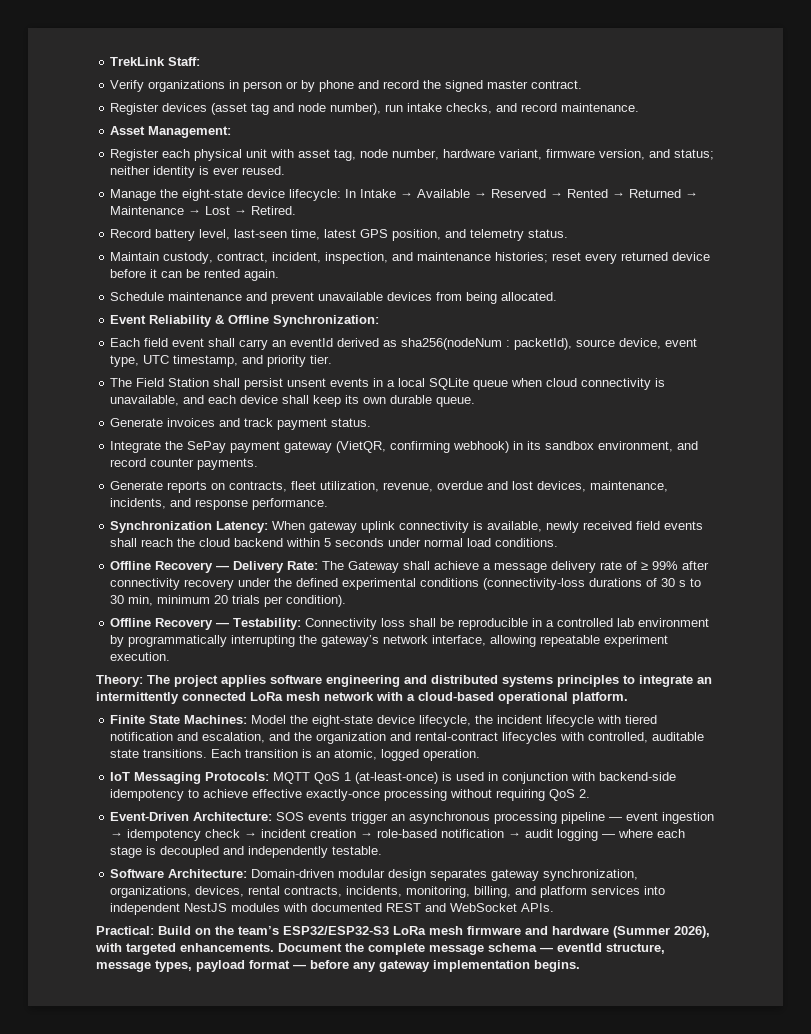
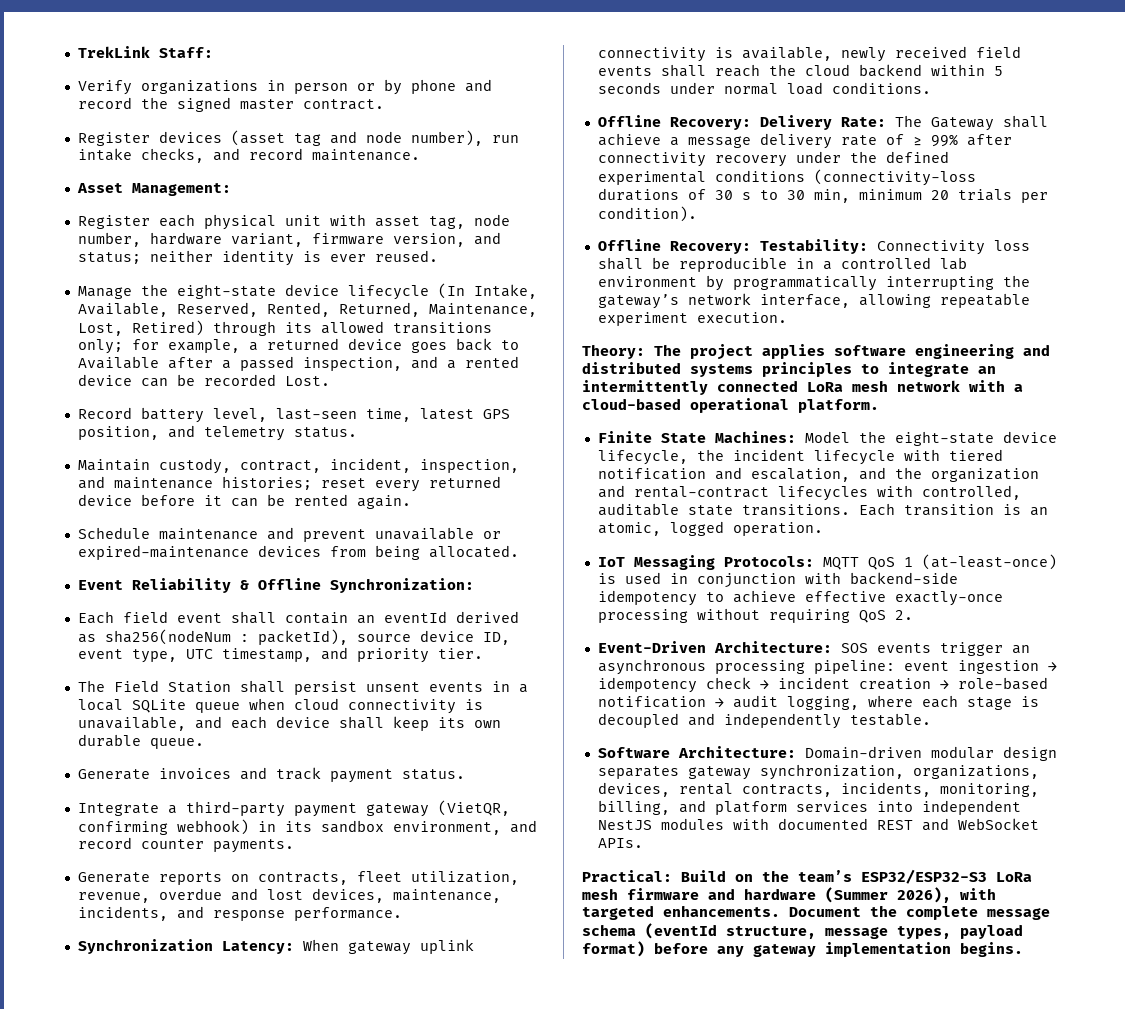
[289,189,699,201] [110,206,297,215] lifecycle: In Intake → Available → Reserved → Rented → Returned → Maintenance → Lost → Retired. -> [347,283,537,300] [77,302,537,317] [77,320,492,336] [77,338,519,354] [77,356,519,371] [77,374,330,387] lifecycle (In Intake, Available, Reserved, Rented, Returned, Maintenance, Lost, Retired) through its allowed transitions only; for example, a returned device goes back to Available after a passed inspection, and a rented device can be recorded Lost.
(384, 296) none -> [482,531,501,539] [77,545,249,560] or expired-maintenance
[239,339,269,350] carry -> [284,612,348,624] contain
[619,338,662,349] device, -> [419,630,510,645] device ID,
[165,441,227,453] the SePay -> [167,801,285,817] a third-party
[155,561,230,573] Recovery — -> [669,117,751,130] Recovery:
[155,618,230,630] Recovery — -> [669,241,751,254] Recovery:
[561,812,623,824] pipeline — -> [813,660,895,674] pipeline:
[557,829,616,841] logging — -> [786,696,859,710] logging,
[540,943,602,952] — eventId -> [645,923,717,939] (eventId
[249,960,306,969] format — -> [582,941,645,957] format)

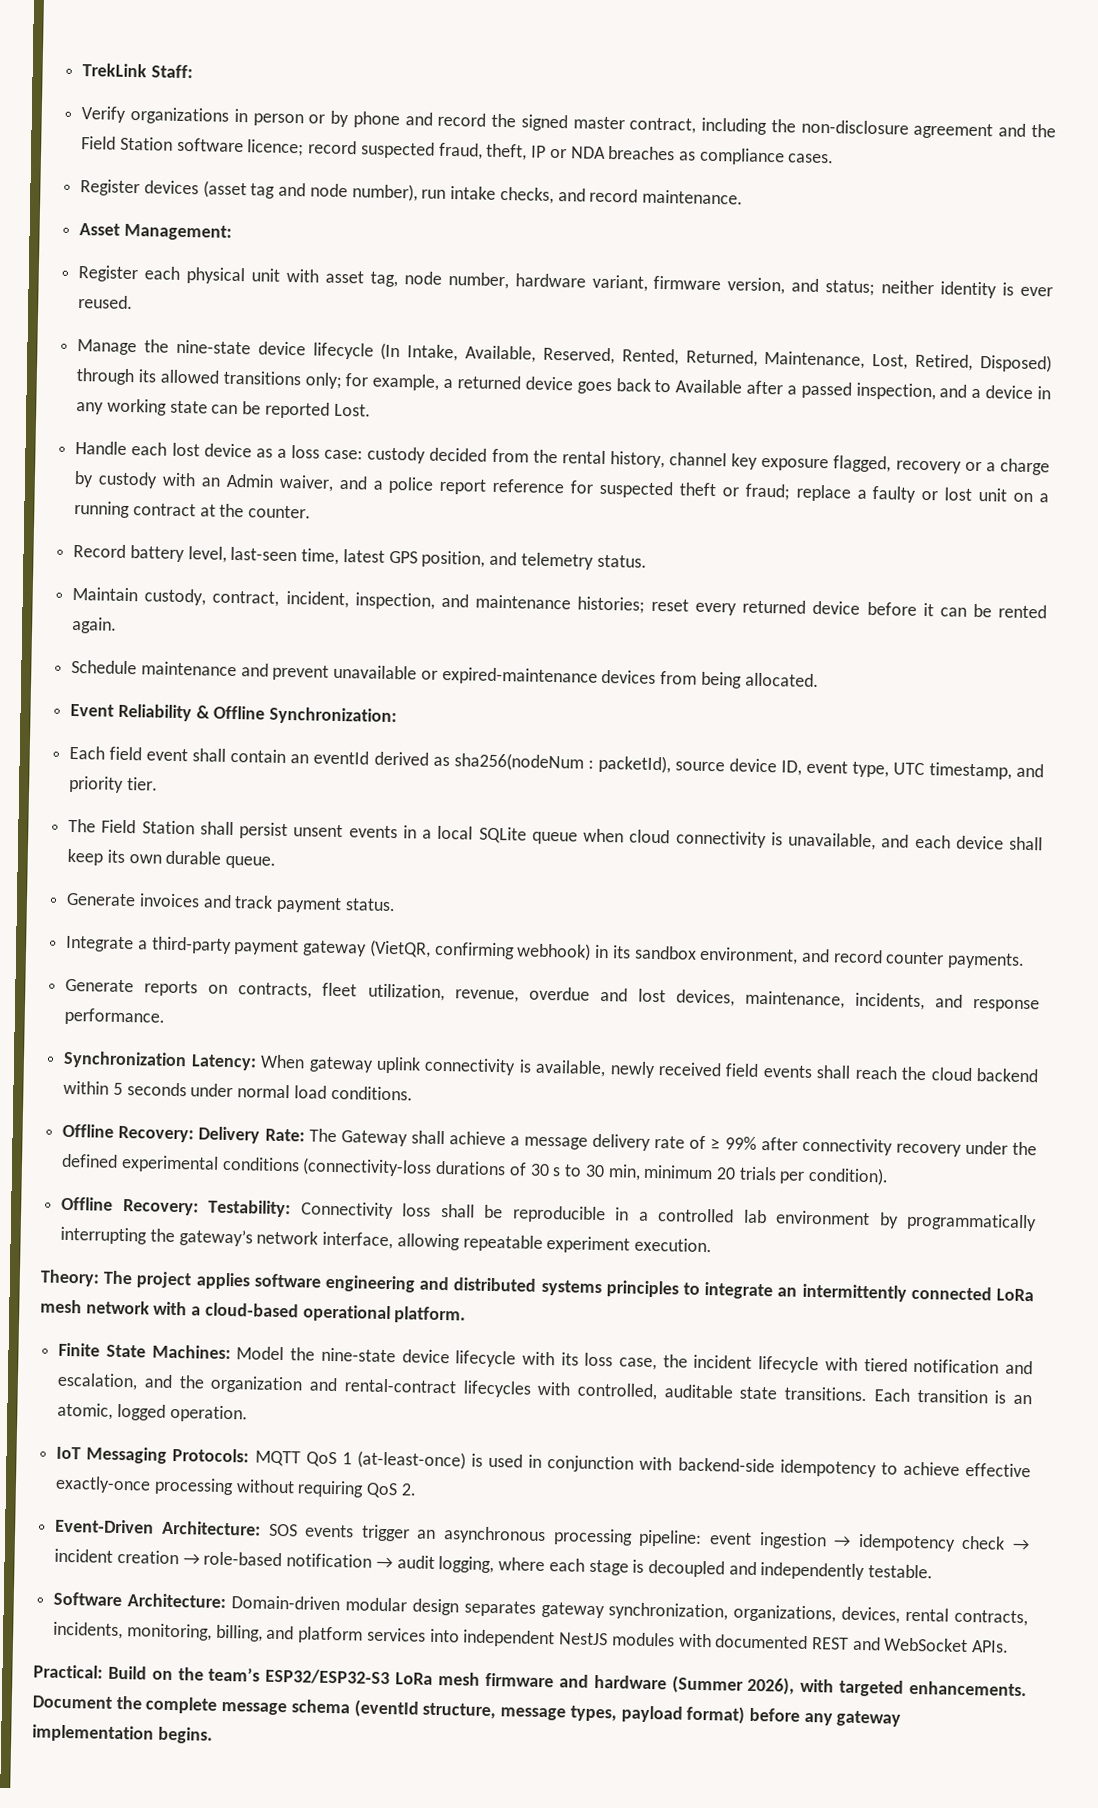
[302,99,384,110] contract. -> [629,117,1057,140] [81,136,835,166] contract, including the non-disclosure agreement and the Field Station software licence; record suspected fraud, theft, IP or NDA breaches as compliance cases.
[176,284,276,299] eight-state -> [175,339,251,355] nine-state
[131,320,204,336] Retired) -> [915,353,1052,373] Retired, Disposed)
[464,356,519,368] [77,374,276,387] rented device can be recorded -> [985,385,1051,400] [76,398,330,419] device in any working state can be reported
(330, 381) none -> [75,440,1051,476] [74,470,1050,503] [74,500,312,519] // Handle each lost device as a loss case: custody decided from the rental history, channel key exposure flagged, recovery or a charge by custody with an Admin waiver, and a police report reference for suspected theft or fraud; replace a faulty or lost unit on a running contract at the counter.
[894,431,1057,446] [597,450,688,465] eight-state device lifecycle, -> [320,1347,658,1371] nine-state device lifecycle with its loss case,

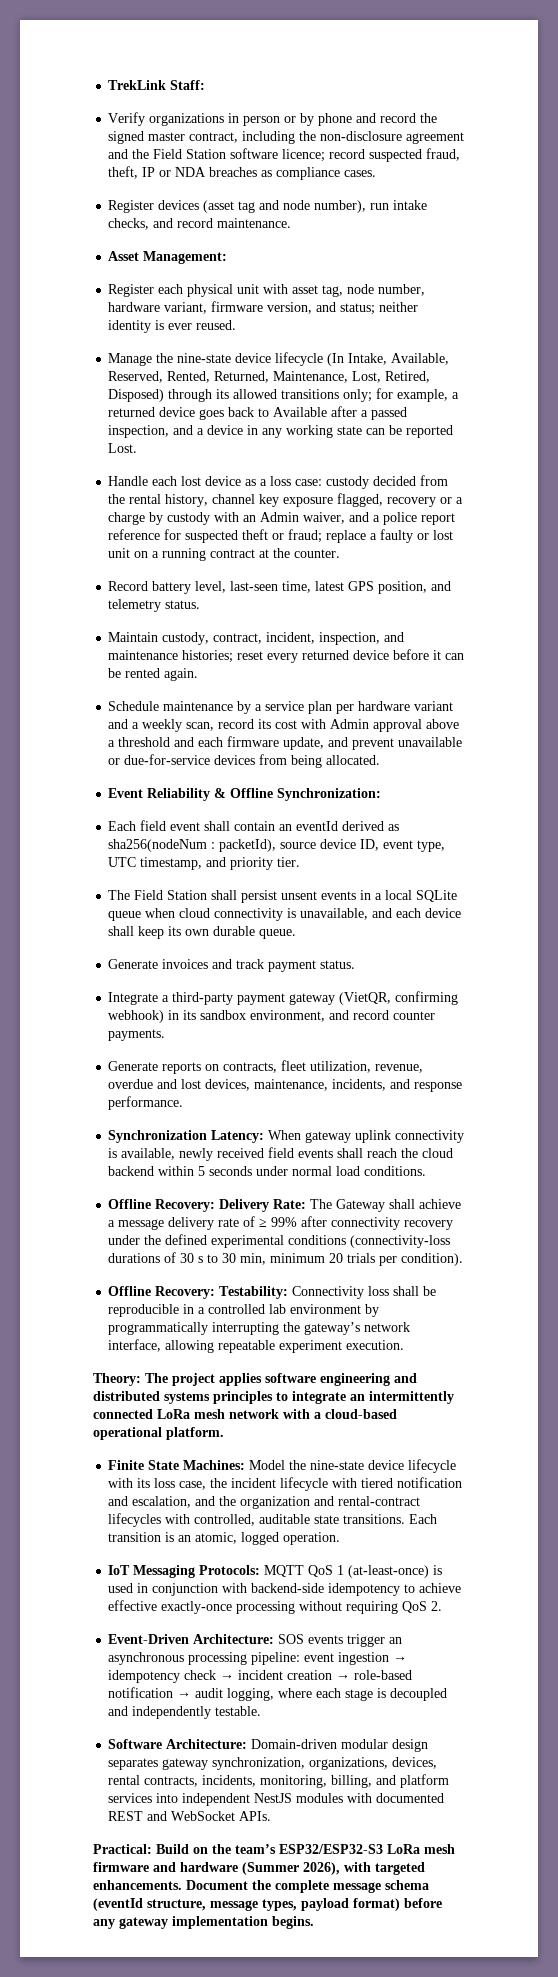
(237, 669) none -> [237,701,454,714] [108,719,460,732] [108,736,325,750] by a service plan per hardware variant and a weekly scan, record its cost with Admin approval above a threshold and each firmware update,
[441,666,598,686] expired-maintenance -> [124,754,211,765] due-for-service

